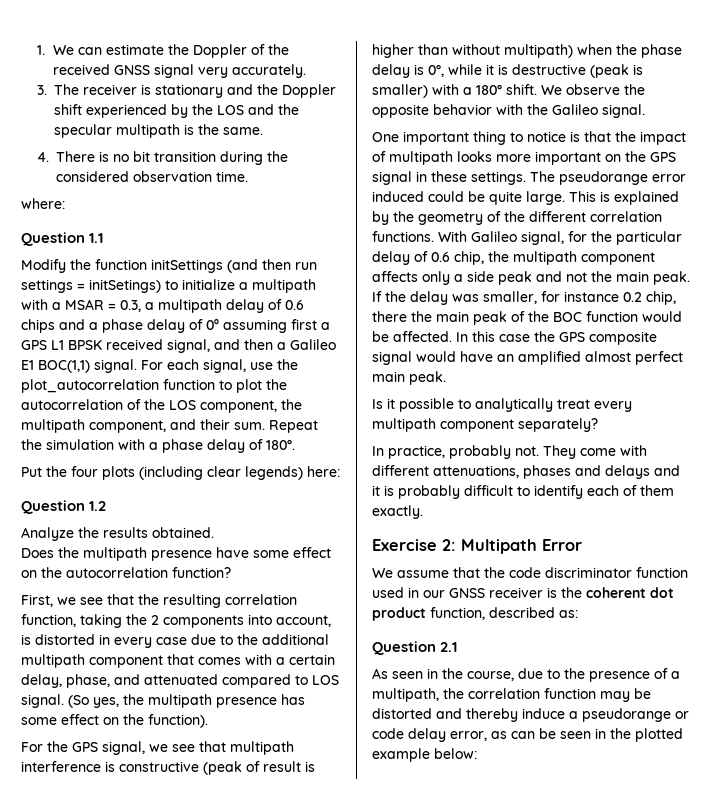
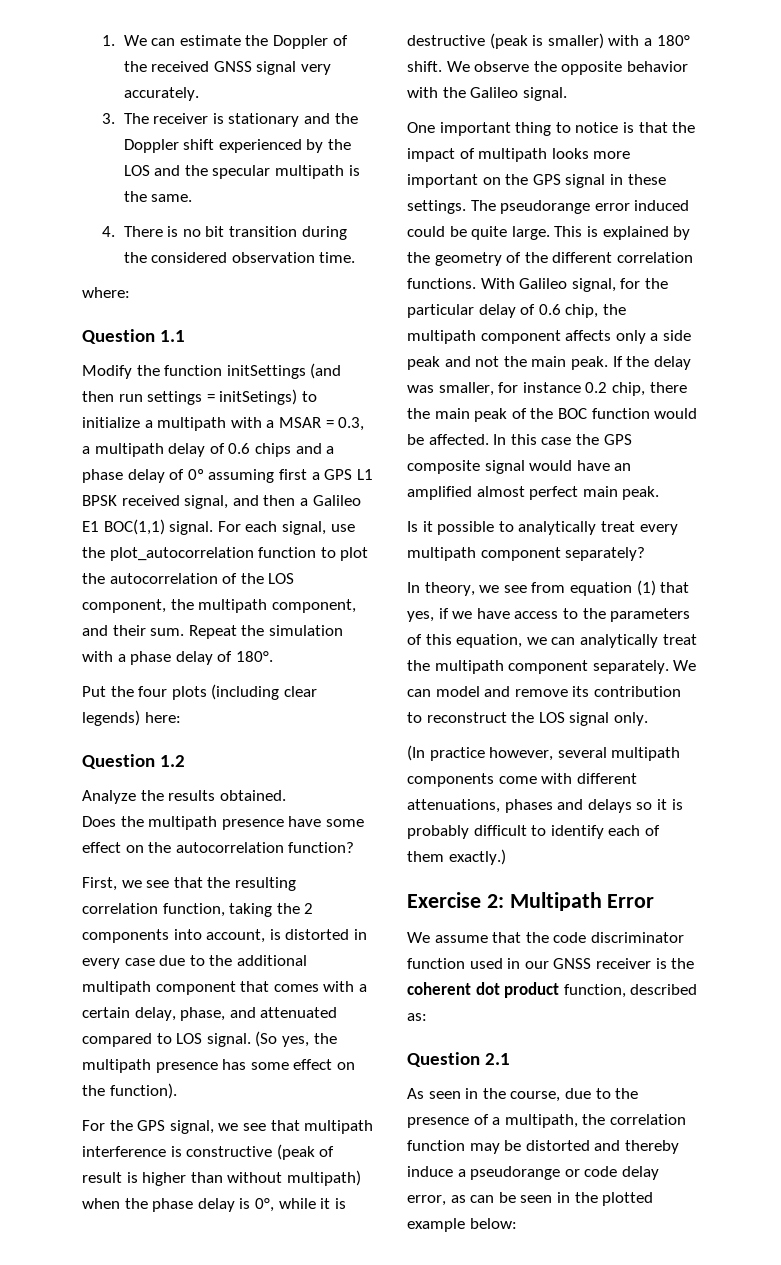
[388,445,576,459] practice, probably not. They -> [424,580,690,596] [407,608,691,622] [407,634,697,648] [407,660,697,674] [407,686,681,697] [407,712,648,726] [407,745,681,761] [407,773,494,787] theory, we see from equation (1) that yes, if we have access to the parameters of this equation, we can analytically treat the multipath component separately. We can model and remove its contribution to reconstruct the LOS signal only. // (In practice however, several multipath components
[654,465,680,476] and -> [636,802,653,810] so
[372,505,423,519] exactly. -> [448,849,506,865] exactly.)

